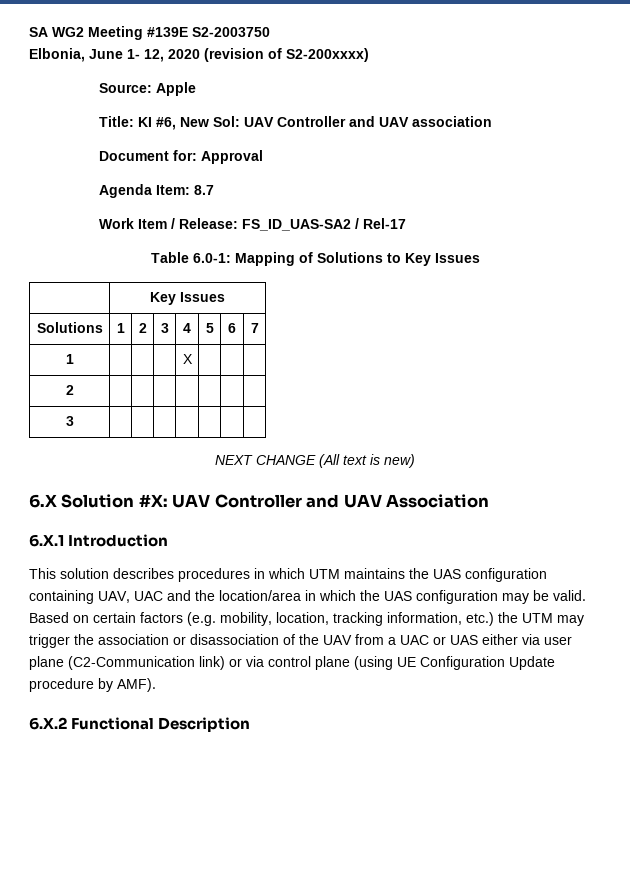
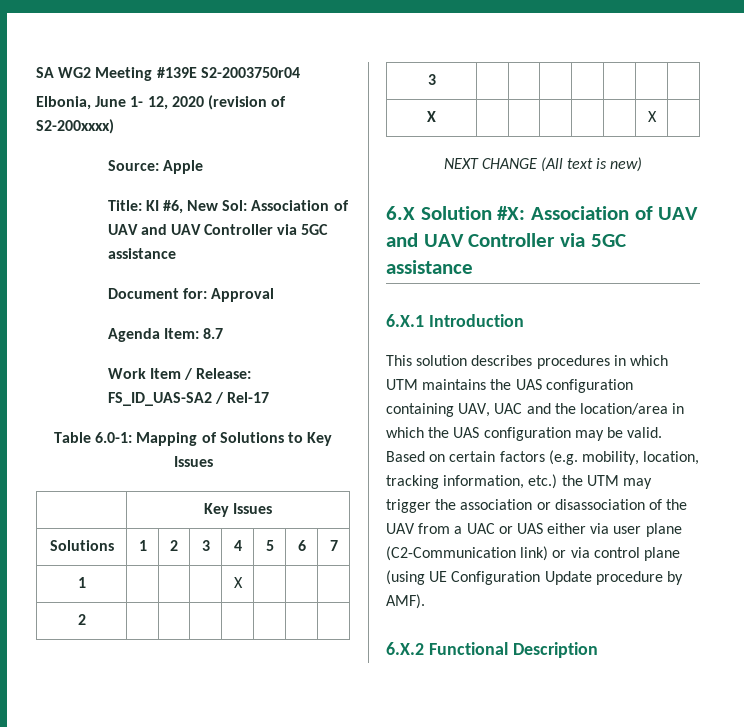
[192,27,270,37] S2-2003750 -> [200,67,300,78] S2-2003750r04
[243,116,492,127] UAV Controller and UAV association -> [251,200,349,211] [107,224,329,235] [107,248,176,259] Association of UAV and UAV Controller via 5GC assistance
(74, 421) none -> [427,111,436,122] [647,111,657,122] // X | | | | | | X |
[172,494,490,508] UAV Controller and UAV Association -> [531,206,699,220] [386,233,626,247] [386,260,473,274] Association of UAV and UAV Controller via 5GC assistance

